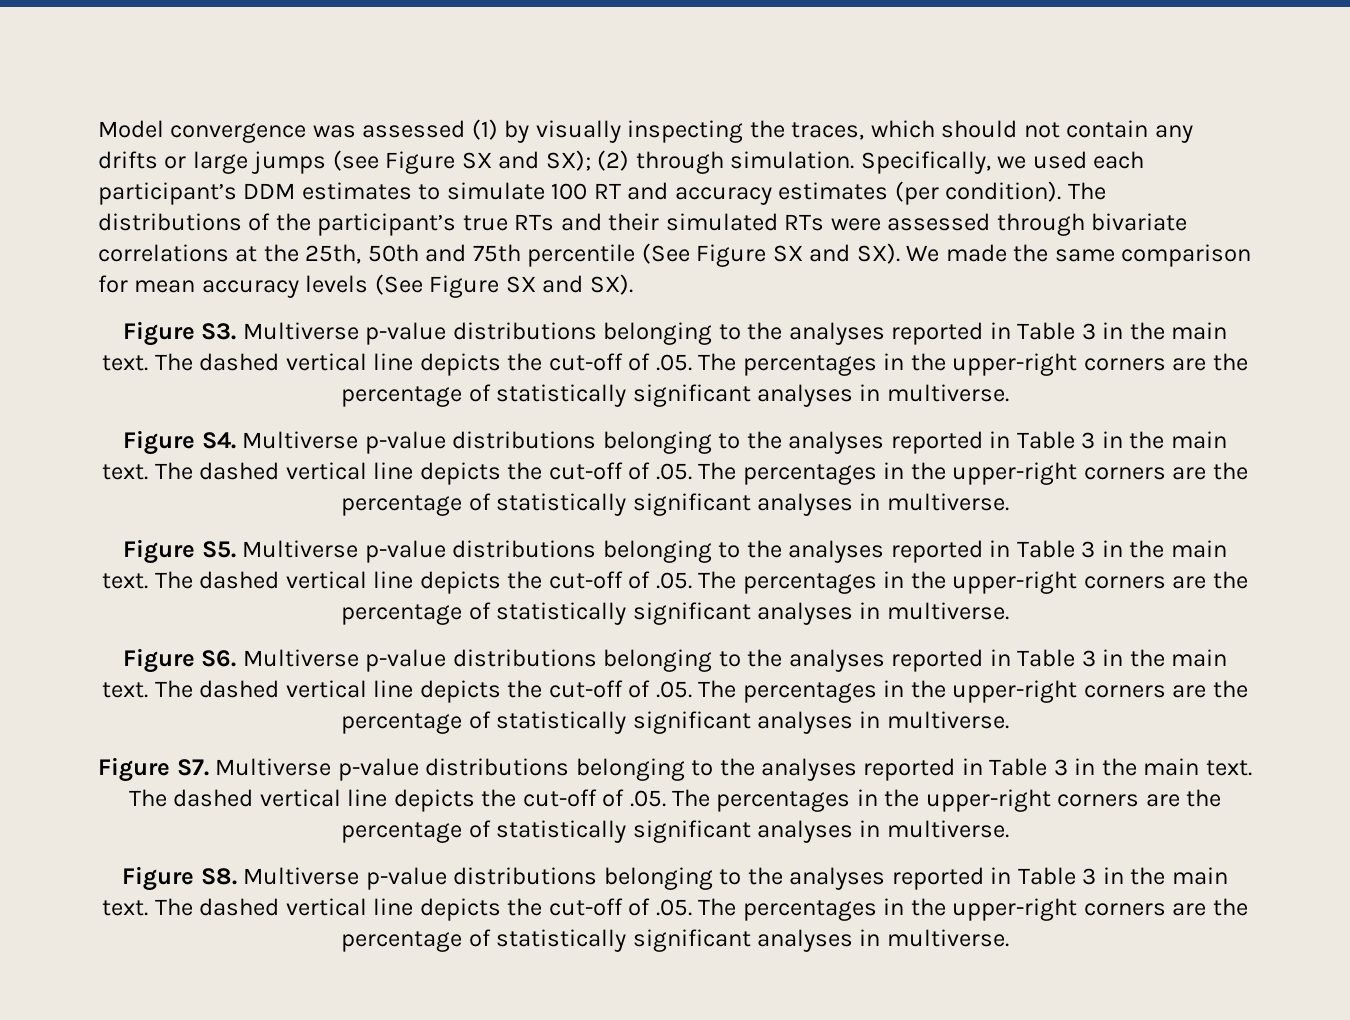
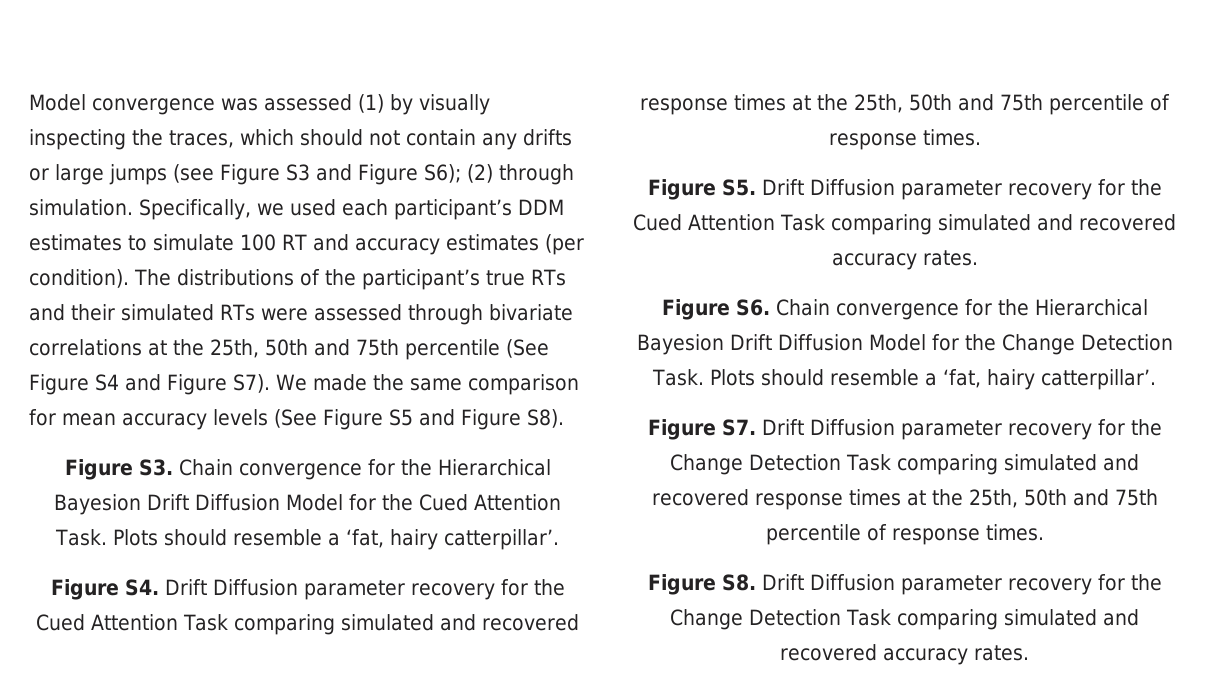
[461,150,591,171] SX and SX); -> [285,164,461,185] S3 and Figure S6);
[772,243,900,264] SX and SX). -> [94,374,270,395] S4 and Figure S7).
[505,274,633,295] [122,321,1228,346] [102,353,1248,376] [341,384,1009,407] [123,430,1227,455] [102,462,1248,485] [341,493,1009,516] [123,539,1227,564] [102,571,1248,594] [341,602,1009,625] [122,648,1228,673] [102,680,1248,703] [341,711,1009,734] [98,757,1252,782] [128,789,1222,812] [341,820,1009,843] [122,866,1228,891] [102,898,1248,921] [341,929,1009,952] SX and SX). // Figure S3. Multiverse p-value distributions belonging to the analyses reported in Table 3 in the main text. The dashed vertical line depicts the cut-off of .05. The percentages in the upper-right corners are the percentage of statistically significant analyses in multiverse. // Figure S4. Multiverse p-value distributions belonging to the analyses reported in Table 3 in the main text. The dashed vertical line depicts the cut-off of .05. The percentages in the upper-right corners are the percentage of statistically significant analyses in multiverse. // Figure S5. Multiverse p-value distributions belonging to the analyses reported in Table 3 in the main text. The dashed vertical line depicts the cut-off of .05. The percentages in the upper-right corners are the percentage of statistically significant analyses in multiverse. // Figure S6. Multiverse p-value distributions belonging to the analyses reported in Table 3 in the main text. The dashed vertical line depicts the cut-off of .05. The percentages in the upper-right corners are the percentage of statistically significant analyses in multiverse. // Figure S7. Multiverse p-value distributions belonging to the analyses reported in Table 3 in the main text. The dashed vertical line depicts the cut-off of .05. The percentages in the upper-right corners are the percentage of statistically significant analyses in multiverse. // Figure S8. Multiverse p-value distributions belonging to the analyses reported in Table 3 in the main text. The dashed vertical line depicts the cut-off of .05. The percentages in the upper-right corners are the percentage of statistically significant analyses in multiverse. -> [388,409,564,430] [64,459,551,480] [54,494,561,515] [55,529,559,550] [50,579,565,600] [35,614,580,635] [640,94,1170,115] [828,129,981,150] [647,179,1162,200] [632,214,1177,235] [831,250,978,270] [661,299,1148,320] [636,334,1173,355] [652,369,1156,390] [647,419,1162,440] [669,454,1140,475] [651,489,1158,510] [765,524,1044,545] [647,574,1162,595] [669,609,1140,630] [780,644,1029,665] S5 and Figure S8). // Figure S3. Chain convergence for the Hierarchical Bayesion Drift Diffusion Model for the Cued Attention Task. Plots should resemble a ‘fat, hairy catterpillar’. // Figure S4. Drift Diffusion parameter recovery for the Cued Attention Task comparing simulated and recovered response times at the 25th, 50th and 75th percentile of response times. // Figure S5. Drift Diffusion parameter recovery for the Cued Attention Task comparing simulated and recovered accuracy rates. // Figure S6. Chain convergence for the Hierarchical Bayesion Drift Diffusion Model for the Change Detection Task. Plots should resemble a ‘fat, hairy catterpillar’. // Figure S7. Drift Diffusion parameter recovery for the Change Detection Task comparing simulated and recovered response times at the 25th, 50th and 75th percentile of response times. // Figure S8. Drift Diffusion parameter recovery for the Change Detection Task comparing simulated and recovered accuracy rates.

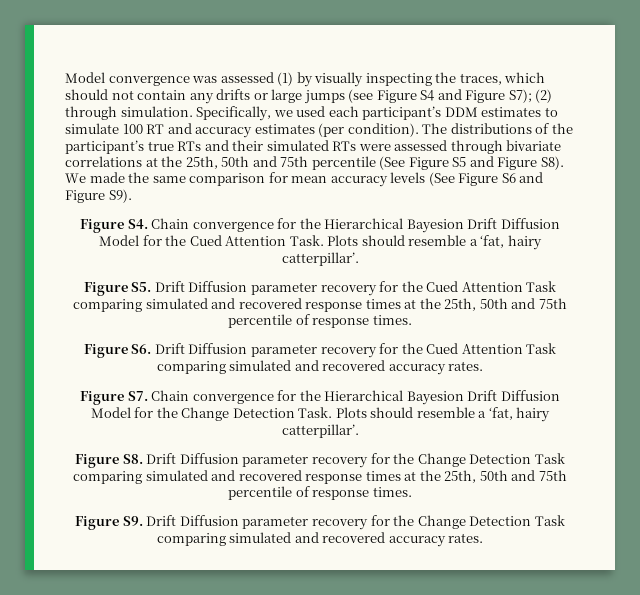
[285,164,461,185] S3 and Figure S6); -> [420,89,532,103] S4 and Figure S7);
[94,374,270,395] S4 and Figure S7). -> [452,156,564,170] S5 and Figure S8).
[388,409,564,430] [64,459,173,480] S5 and Figure S8). // Figure S3. -> [501,172,544,183] [65,189,132,203] [80,219,148,233] S6 and Figure S9). // Figure S4.
[124,579,159,596] S4. -> [131,282,152,292] S5.
[721,179,756,196] S5. -> [131,344,152,354] S6.
[735,299,770,316] S6. -> [127,391,148,401] S7.
[721,419,756,436] S7. -> [122,454,143,464] S8.
[721,574,756,591] S8. -> [122,516,143,526] S9.

